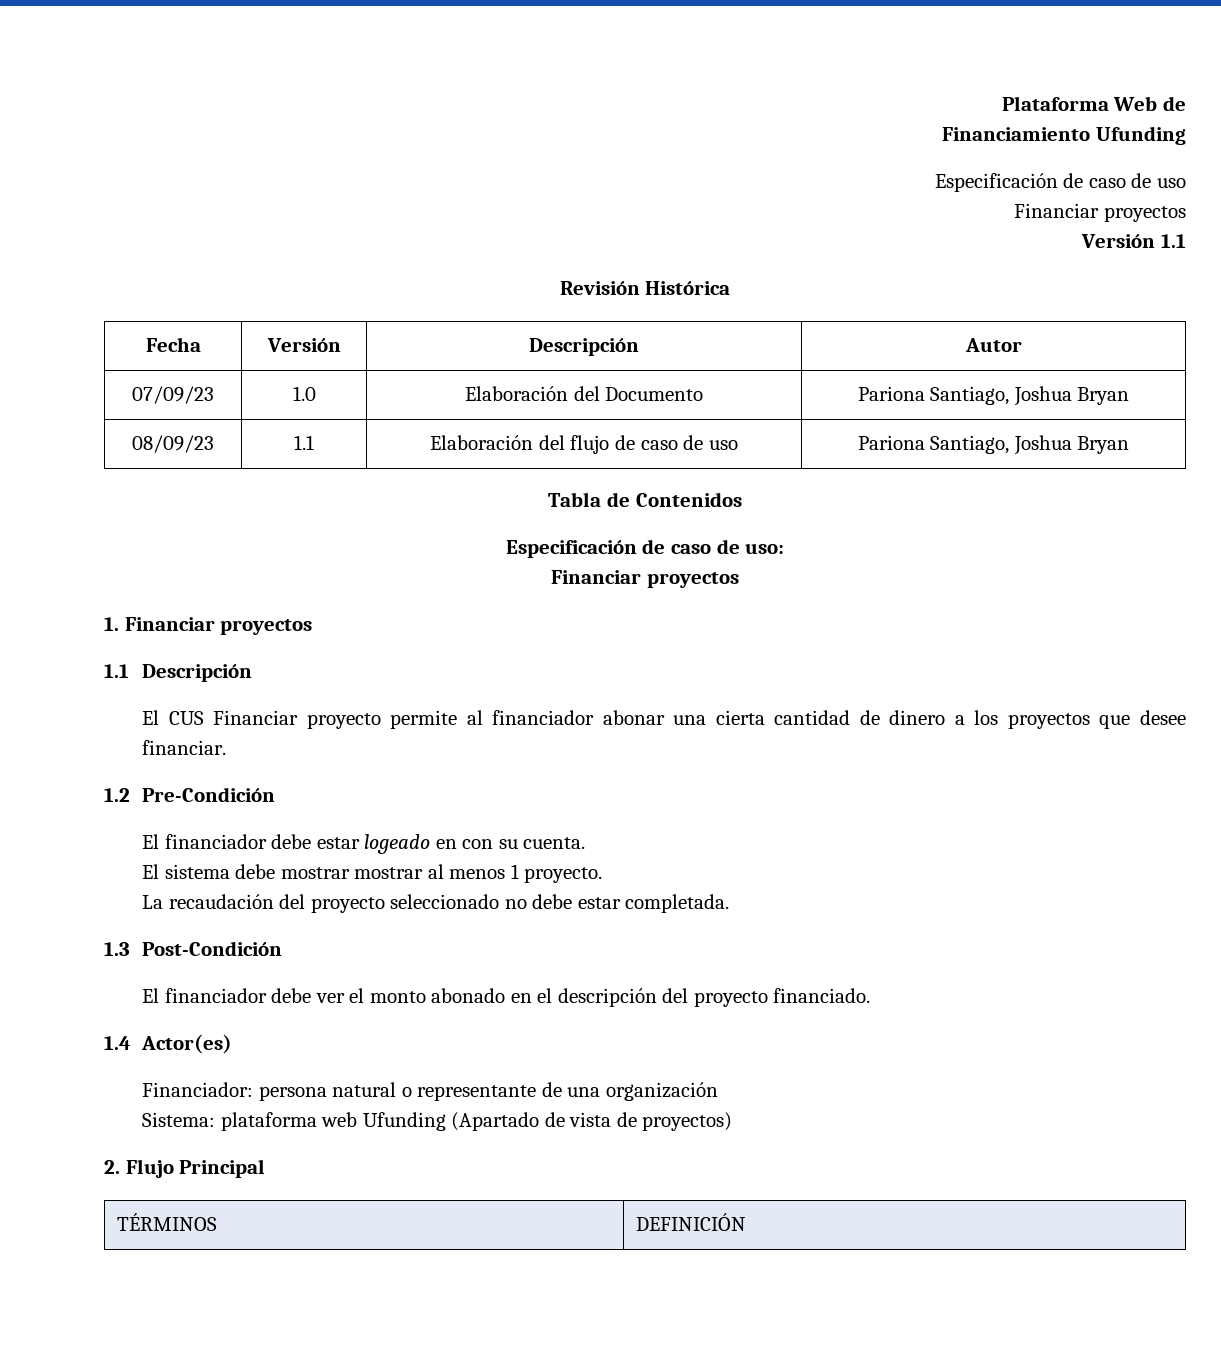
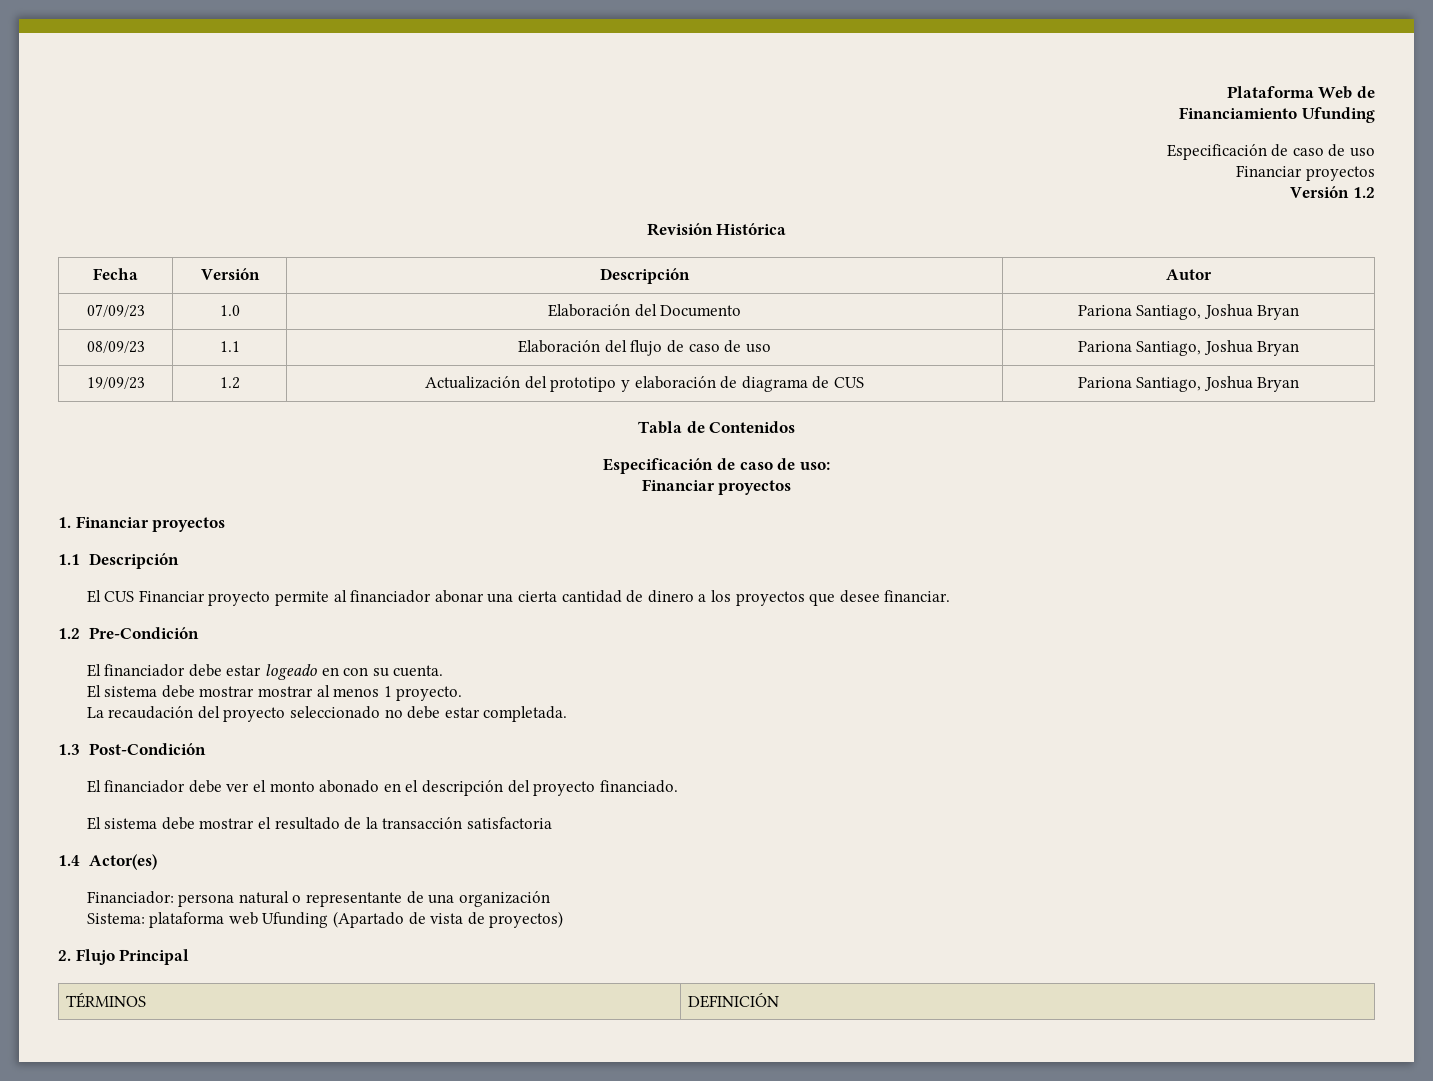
[1161,234,1187,248] 1.1 -> [1353,187,1375,198] 1.2
(1130, 445) none -> [86,377,145,389] [219,377,240,389] [425,376,864,392] [1077,376,1300,392] // 19/09/23 | 1.2 | Actualización del prototipo y elaboración de diagrama de CUS | Pariona Santiago, Joshua Bryan
(871, 995) none -> [86,817,553,830] // El sistema debe mostrar el resultado de la transacción satisfactoria

